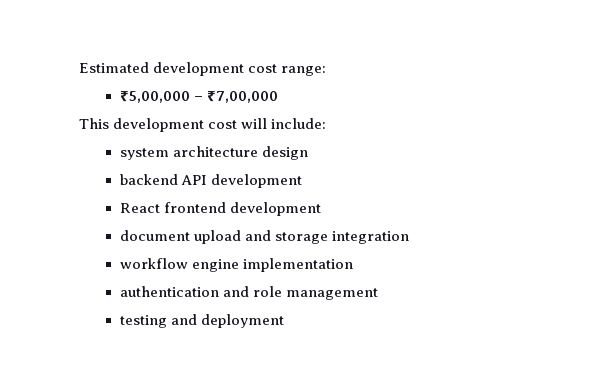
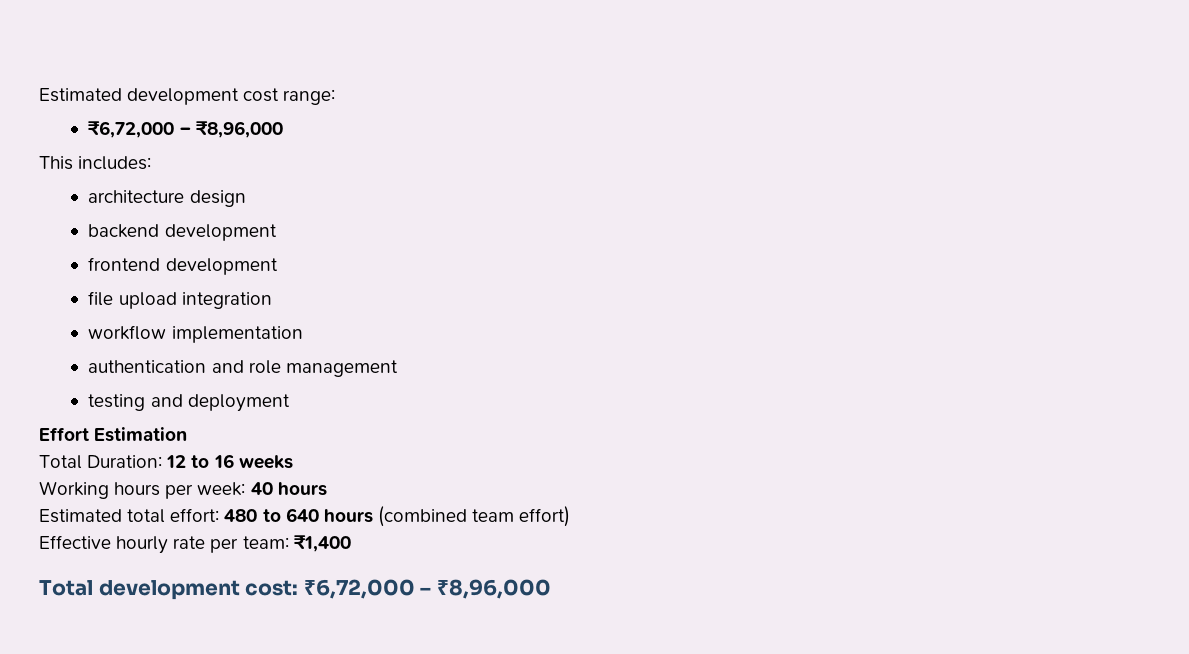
[119,91,278,103] [79,118,327,132] [119,148,169,160] ₹5,00,000 – ₹7,00,000 // This development cost will include: // system -> [88,121,283,138] [39,156,152,170] ₹6,72,000 – ₹8,96,000 // This includes: //
[180,174,302,188] [119,203,160,213] API development // React -> [164,224,277,241] development //
[119,230,329,244] document upload and storage -> [88,291,177,309] file upload
[191,259,239,272] engine -> (167, 332) none
(284, 321) none -> [39,427,188,442] [39,454,293,469] [39,481,327,499] [39,506,571,527] [39,535,351,554] [39,579,551,600] // Effort Estimation // Total Duration: 12 to 16 weeks // Working hours per week: 40 hours // Estimated total effort: 480 to 640 hours (combined team effort) // Effective hourly rate per team: ₹1,400 // Total development cost: ₹6,72,000 – ₹8,96,000

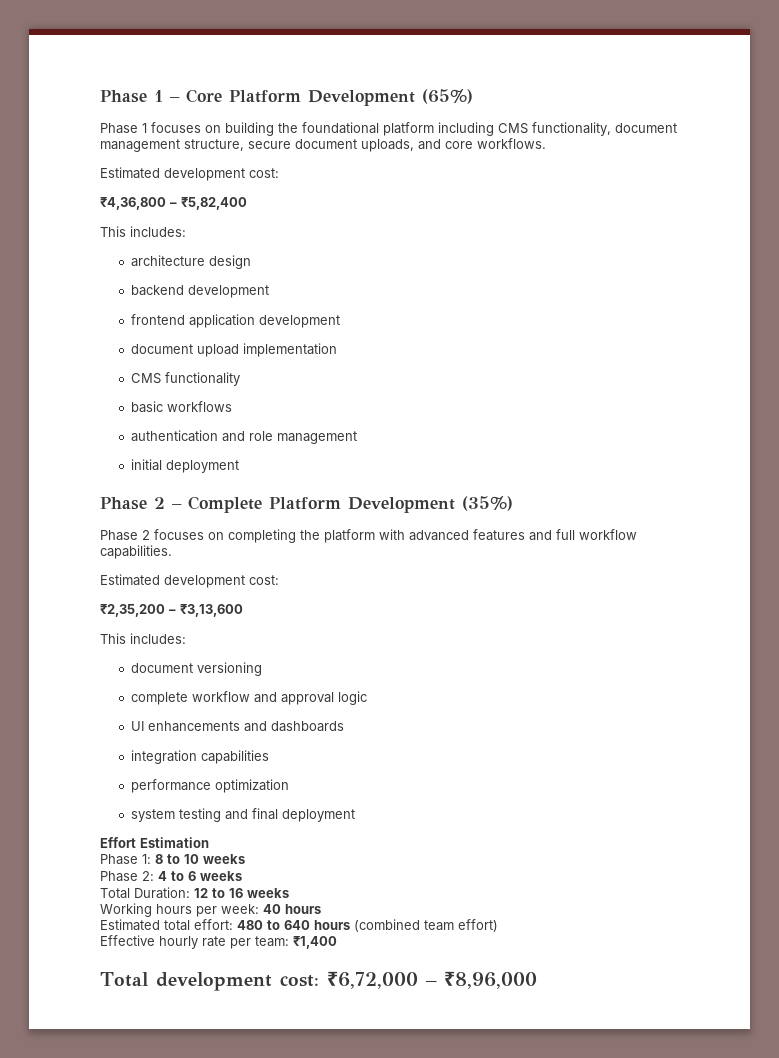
[39,88,336,105] [88,121,283,138] Estimated development cost range: // ₹6,72,000 – ₹8,96,000 -> [100,89,473,106] [100,122,677,136] [100,138,546,152] [100,167,279,181] [100,197,247,210] Phase 1 – Core Platform Development (65%) // Phase 1 focuses on building the foundational platform including CMS functionality, document management structure, secure document uploads, and core workflows. // Estimated development cost: // ₹4,36,800 – ₹5,82,400
[165,258,278,275] [88,291,272,309] [88,325,303,343] [88,360,398,377] development // file upload integration // workflow implementation // authentication and role management // -> [188,314,340,328] [130,343,337,357] [130,372,240,386] [130,401,232,413] [130,430,357,444] [130,459,239,473] [100,496,513,513] [100,529,637,543] [100,545,172,559] [100,574,279,588] [100,604,243,617] [100,633,186,644] [130,662,262,676] [130,691,367,705] [130,721,344,732] [130,750,269,764] [130,779,289,793] [130,809,175,822] application development // document upload implementation // CMS functionality // basic workflows // authentication and role management // initial deployment // Phase 2 – Complete Platform Development (35%) // Phase 2 focuses on completing the platform with advanced features and full workflow capabilities. // Estimated development cost: // ₹2,35,200 – ₹3,13,600 // This includes: // document versioning // complete workflow and approval logic // UI enhancements and dashboards // integration capabilities // performance optimization // system
(183, 400) none -> [251,808,278,820] final
(188, 434) none -> [100,854,245,865] [100,871,242,882] // Phase 1: 8 to 10 weeks // Phase 2: 4 to 6 weeks

